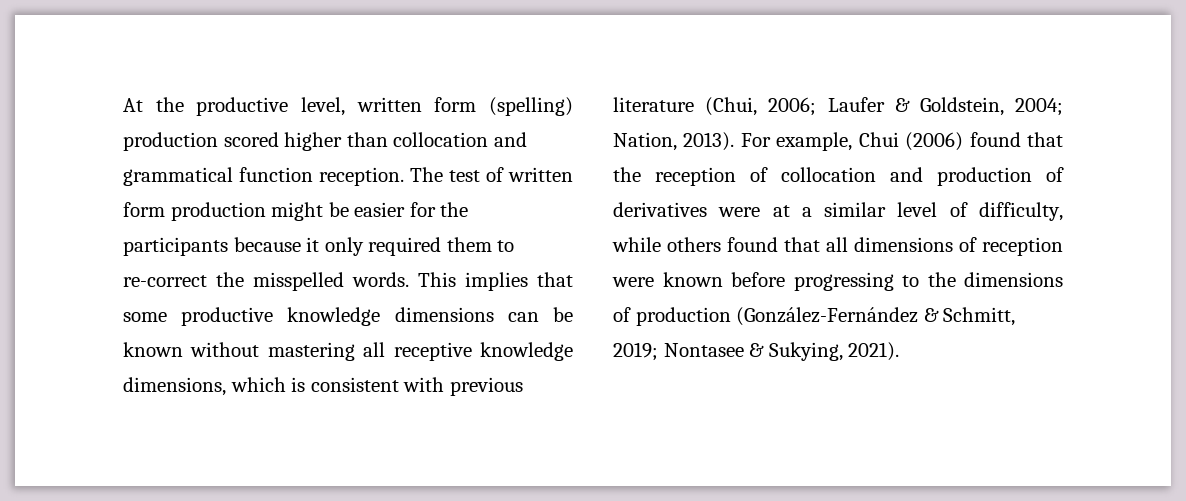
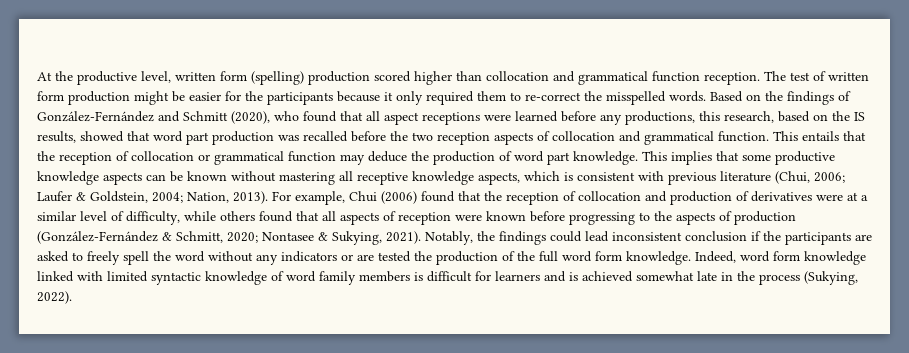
(409, 279) none -> [710,91,851,105] [37,111,865,125] [37,131,866,145] [37,151,638,165] Based on the findings of González-Fernández and Schmitt (2020), who found that all aspect receptions were learned before any productions, this research, based on the IS results, showed that word part production was recalled before the two reception aspects of collocation and grammatical function. This entails that the reception of collocation or grammatical function may deduce the production of word part knowledge.
[394,307,494,322] dimensions -> [103,172,142,185] aspects
[123,377,226,396] dimensions, -> [478,172,520,185] aspects,
[854,237,953,252] dimensions -> [340,212,379,225] aspects
[964,272,1063,287] dimensions -> [676,212,715,225] aspects
[613,342,658,361] 2019; -> [227,232,258,243] 2020;
(900, 351) none -> [425,231,872,245] [37,251,866,265] [37,271,858,285] [37,291,72,304] Notably, the findings could lead inconsistent conclusion if the participants are asked to freely spell the word without any indicators or are tested the production of the full word form knowledge. Indeed, word form knowledge linked with limited syntactic knowledge of word family members is difficult for learners and is achieved somewhat late in the process (Sukying, 2022).

